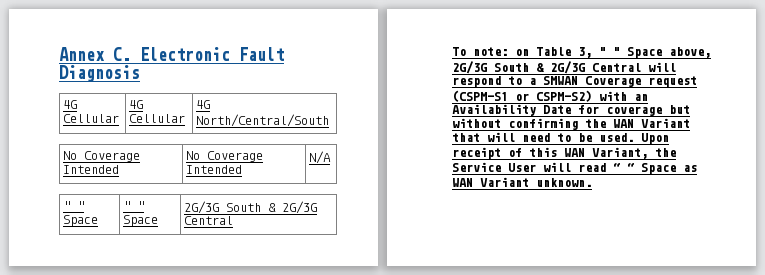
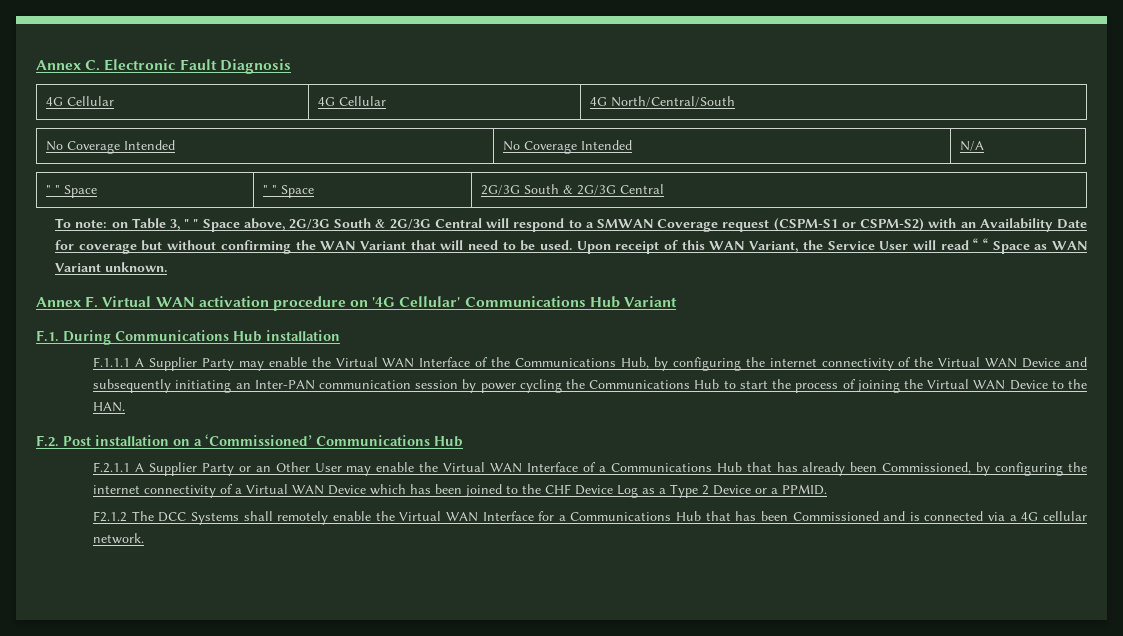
(592, 182) none -> [36,296,678,311] [36,330,340,345] [93,357,1087,371] [93,379,1087,393] [93,402,126,412] [36,434,463,447] [93,462,1087,476] [93,484,828,498] [93,511,1088,525] [93,533,145,544] // Annex F. Virtual WAN activation procedure on '4G Cellular' Communications Hub Variant // F.1. During Communications Hub installation // F.1.1.1 A Supplier Party may enable the Virtual WAN Interface of the Communications Hub, by configuring the internet connectivity of the Virtual WAN Device and subsequently initiating an Inter-PAN communication session by power cycling the Communications Hub to start the process of joining the Virtual WAN Device to the HAN. // F.2. Post installation on a ‘Commissioned’ Communications Hub // F.2.1.1 A Supplier Party or an Other User may enable the Virtual WAN Interface of a Communications Hub that has already been Commissioned, by configuring the internet connectivity of a Virtual WAN Device which has been joined to the CHF Device Log as a Type 2 Device or a PPMID. // F2.1.2 The DCC Systems shall remotely enable the Virtual WAN Interface for a Communications Hub that has been Commissioned and is connected via a 4G cellular network.

